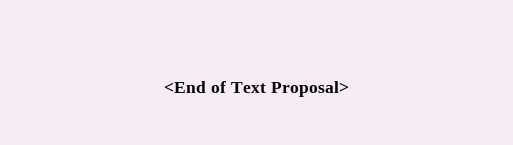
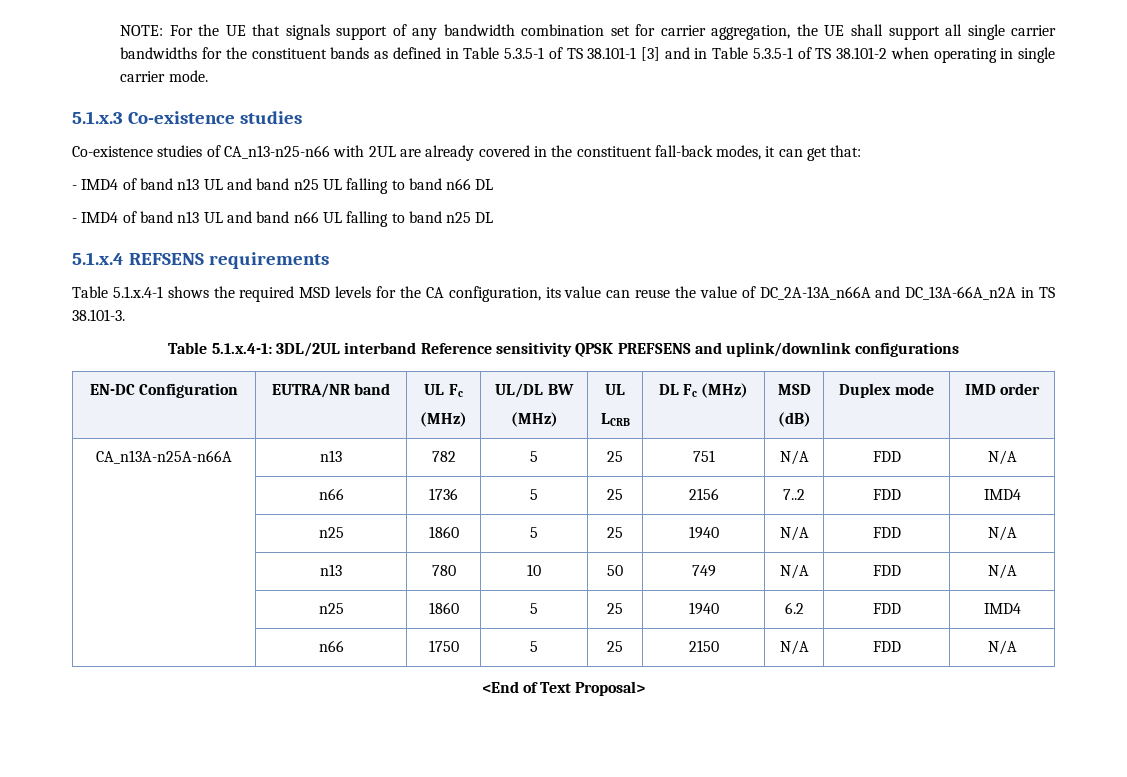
(164, 87) none -> [120,24,1057,40] [120,47,1056,63] [120,70,208,82] [72,111,302,124] [72,145,862,161] [72,178,494,194] [72,211,494,227] [72,252,329,269] [72,286,1056,302] [72,309,125,321] [168,342,959,357] [89,383,239,398] [271,383,391,398] [424,384,463,397] [420,412,467,427] [495,383,574,398] [510,412,558,427] [605,384,625,395] [600,413,630,426] [658,383,749,398] [777,384,811,395] [777,412,811,427] [839,383,934,398] [964,383,1041,395] [96,450,232,464] [320,450,342,462] [431,451,456,462] [530,451,538,462] [607,451,623,462] [692,450,715,462] [779,450,809,465] [872,451,901,462] [987,450,1017,465] [318,488,344,500] [429,488,458,500] [530,489,538,500] [607,489,623,500] [688,488,719,500] [783,489,805,500] [872,489,901,500] [983,489,1021,500] [318,527,344,538] [428,526,459,538] [530,527,538,538] [607,527,623,538] [688,526,719,539] [779,526,809,541] [872,527,901,538] [987,526,1017,541] [320,564,342,576] [431,565,456,576] [527,564,541,576] [607,565,623,576] [691,565,716,577] [779,564,809,579] [872,565,901,576] [987,564,1017,579] [318,603,344,614] [428,602,459,614] [530,603,538,614] [607,603,623,614] [688,602,719,615] [784,602,804,614] [872,603,901,614] [983,603,1021,614] [318,640,344,652] [428,640,459,652] [530,641,538,652] [607,641,623,652] [688,640,719,652] [779,640,809,655] [872,641,901,652] [987,640,1017,655] NOTE: For the UE that signals support of any bandwidth combination set for carrier aggregation, the UE shall support all single carrier bandwidths for the constituent bands as defined in Table 5.3.5-1 of TS 38.101-1 [3] and in Table 5.3.5-1 of TS 38.101-2 when operating in single carrier mode. // 5.1.x.3 Co-existence studies // Co-existence studies of CA_n13-n25-n66 with 2UL are already covered in the constituent fall-back modes, it can get that: // - IMD4 of band n13 UL and band n25 UL falling to band n66 DL // - IMD4 of band n13 UL and band n66 UL falling to band n25 DL // 5.1.x.4 REFSENS requirements // Table 5.1.x.4-1 shows the required MSD levels for the CA configuration, its value can reuse the value of DC_2A-13A_n66A and DC_13A-66A_n2A in TS 38.101-3. // Table 5.1.x.4-1: 3DL/2UL interband Reference sensitivity QPSK PREFSENS and uplink/downlink configurations // EN-DC Configuration | EUTRA/NR band | UL Fc // (MHz) | UL/DL BW // (MHz) | UL // LCRB | DL Fc (MHz) | MSD // (dB) | Duplex mode | IMD order // CA_n13A-n25A-n66A | n13 | 782 | 5 | 25 | 751 | N/A | FDD | N/A // | n66 | 1736 | 5 | 25 | 2156 | 7..2 | FDD | IMD4 // | n25 | 1860 | 5 | 25 | 1940 | N/A | FDD | N/A // | n13 | 780 | 10 | 50 | 749 | N/A | FDD | N/A // | n25 | 1860 | 5 | 25 | 1940 | 6.2 | FDD | IMD4 // | n66 | 1750 | 5 | 25 | 2150 | N/A | FDD | N/A //

